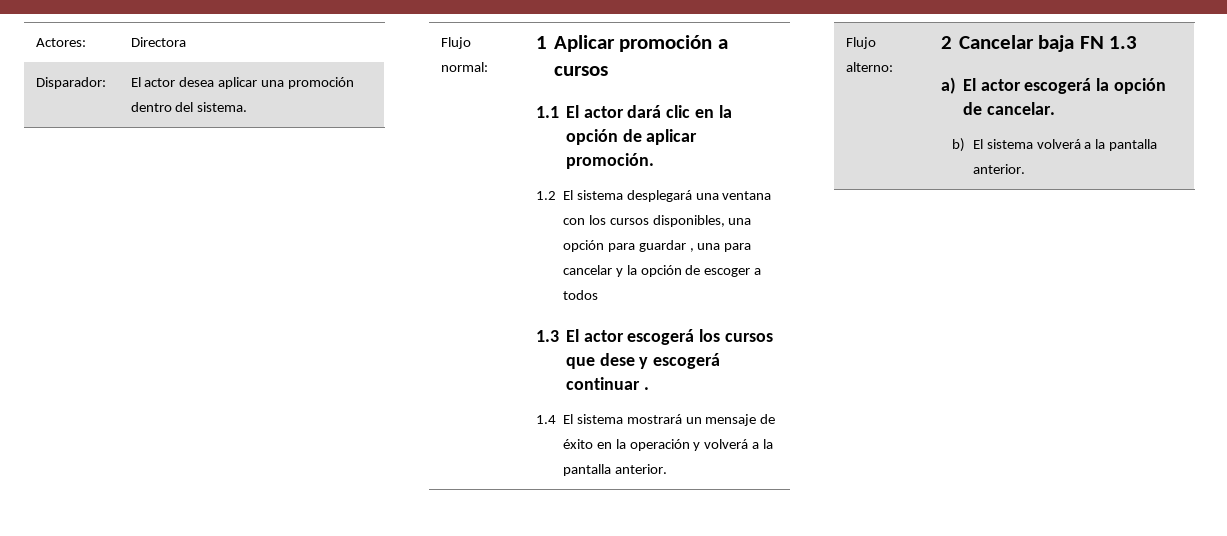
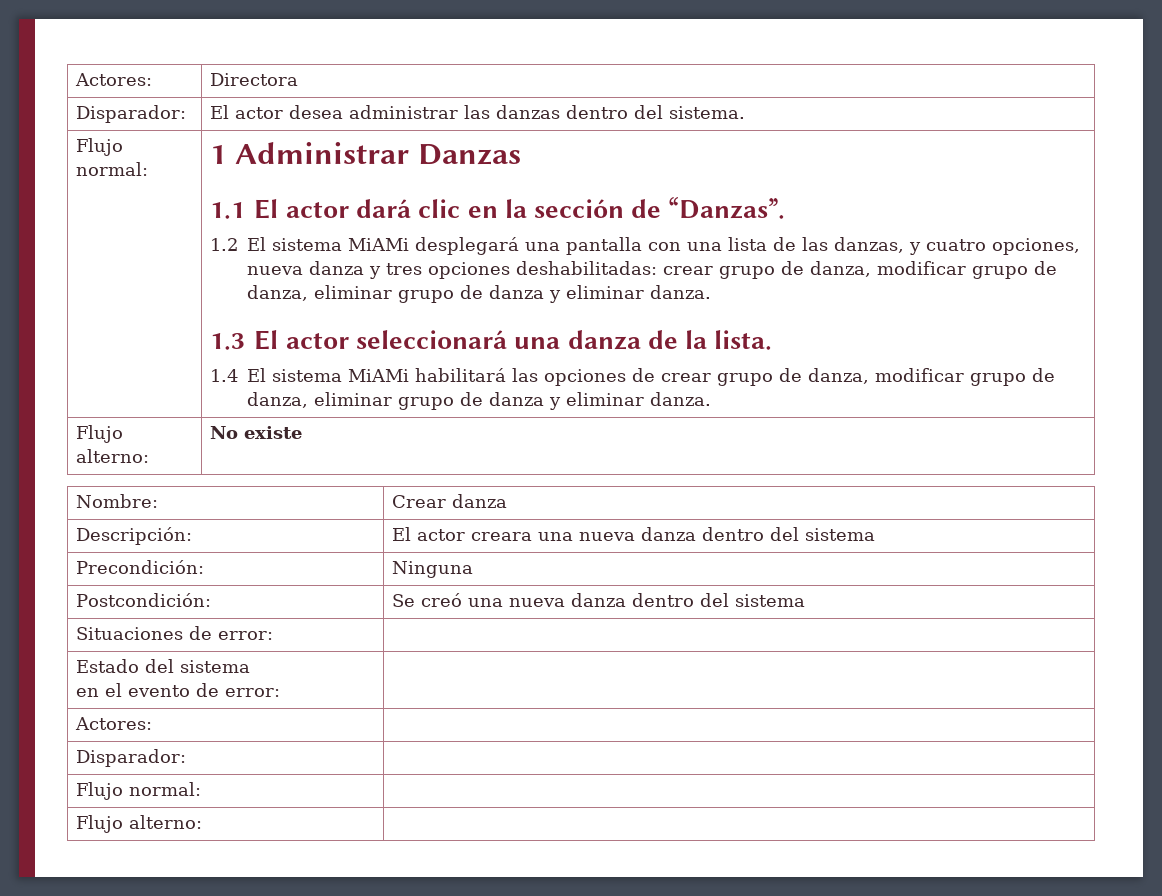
[218,77,355,89] aplicar una promoción -> [349,105,561,119] administrar las danzas
[553,35,728,52] [553,66,608,76] Aplicar promoción a cursos -> [235,142,521,165] Administrar Danzas
[565,129,698,145] [565,153,654,169] opción de aplicar promoción. -> [534,197,785,219] sección de “Danzas”.
(623, 195) none -> [348,238,410,251] MiAMi
[722,191,772,200] [562,215,752,227] [562,240,752,252] [562,265,762,277] [562,290,598,300] [535,329,774,345] [565,353,721,369] [565,377,649,390] [535,414,776,426] [562,439,774,451] [562,464,667,476] [845,37,876,49] [845,62,893,72] [940,35,1138,52] [940,77,1167,94] [962,102,1055,115] [952,138,1158,152] [972,164,1025,174] ventana con los cursos disponibles, una opción para guardar , una para cancelar y la opción de escoger a todos // 1.3 El actor escogerá los cursos que dese y escogerá continuar . // 1.4 El sistema mostrará un mensaje de éxito en la operación y volverá a la pantalla anterior. // Flujo alterno: | 2 Cancelar baja FN 1.3 // a) El actor escogerá la opción de cancelar. // b) El sistema volverá a la pantalla anterior. -> [566,237,1081,255] [247,261,1058,279] [247,285,712,303] [210,330,773,350] [210,368,1056,386] [247,392,712,410] [76,425,124,443] [76,449,150,463] [210,426,303,439] [76,494,159,508] [392,494,508,508] [76,527,193,545] [392,527,876,541] [76,560,205,574] [392,561,474,578] [76,593,212,607] [392,593,806,607] [76,626,274,640] [76,659,251,673] [76,683,281,697] [75,717,153,730] [76,749,187,767] [76,782,202,800] [76,815,203,833] pantalla con una lista de las danzas, y cuatro opciones, nueva danza y tres opciones deshabilitadas: crear grupo de danza, modificar grupo de danza, eliminar grupo de danza y eliminar danza. // 1.3 El actor seleccionará una danza de la lista. // 1.4 El sistema MiAMi habilitará las opciones de crear grupo de danza, modificar grupo de danza, eliminar grupo de danza y eliminar danza. // Flujo alterno: | No existe // Nombre: | Crear danza // Descripción: | El actor creara una nueva danza dentro del sistema // Precondición: | Ninguna // Postcondición: | Se creó una nueva danza dentro del sistema // Situaciones de error: | // Estado del sistema // en el evento de error: | // Actores: | // Disparador: | // Flujo normal: | // Flujo alterno: |

